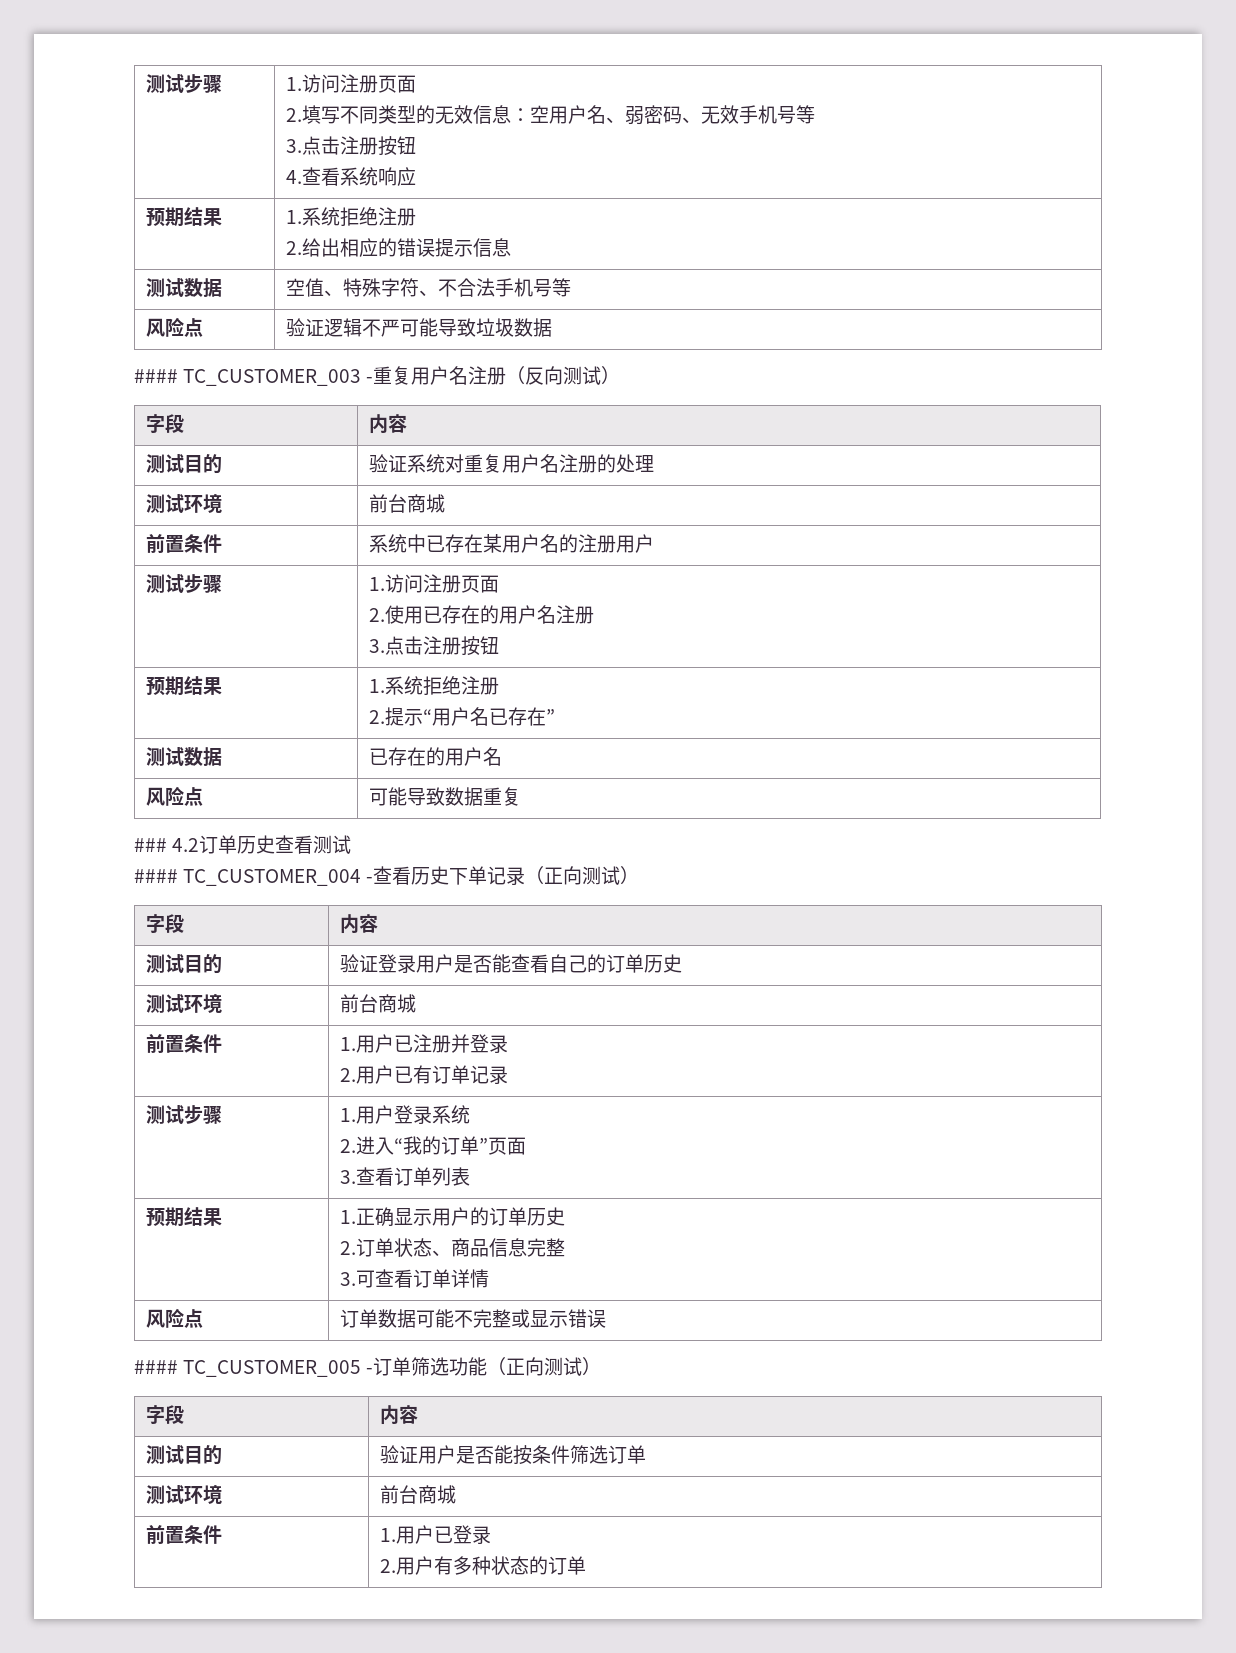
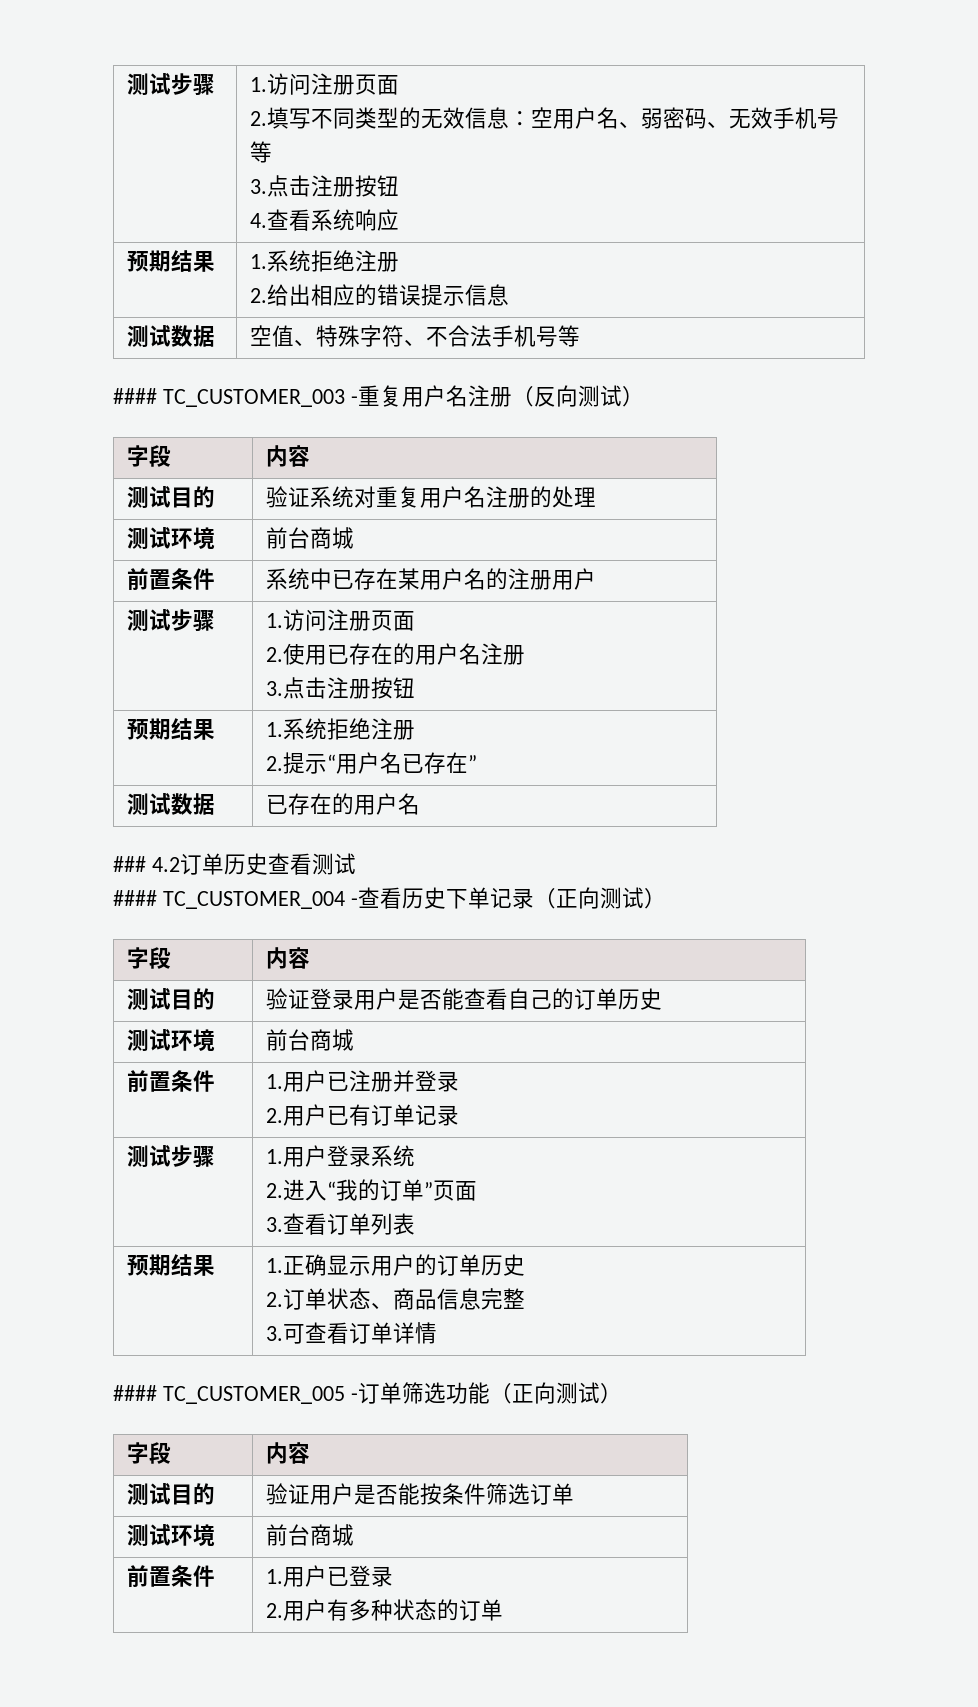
[146,317,204,337] [286,318,553,337] // 风险点 | 验证逻辑不严可能导致垃圾数据 -> (580, 336) none
[146,786,204,806] [369,787,522,806] // 风险点 | 可能导致数据重复 -> (420, 804) none
[146,1308,204,1328] [340,1309,607,1328] // 风险点 | 订单数据可能不完整或显示错误 -> (437, 1333) none

